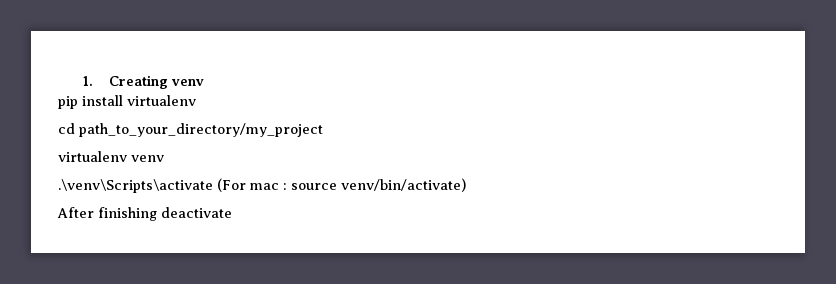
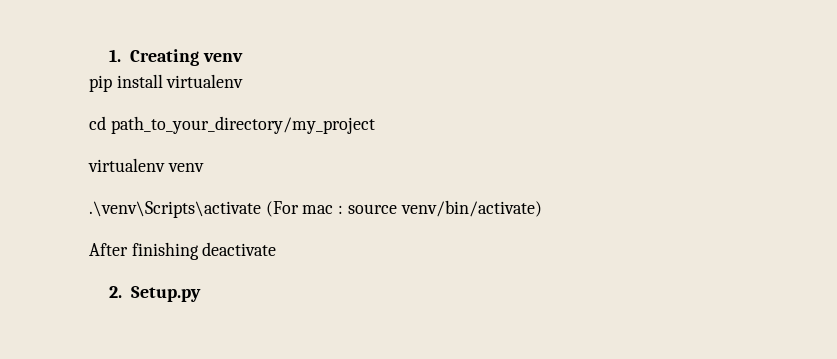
(232, 212) none -> [109,286,201,302] // 2. Setup.py

